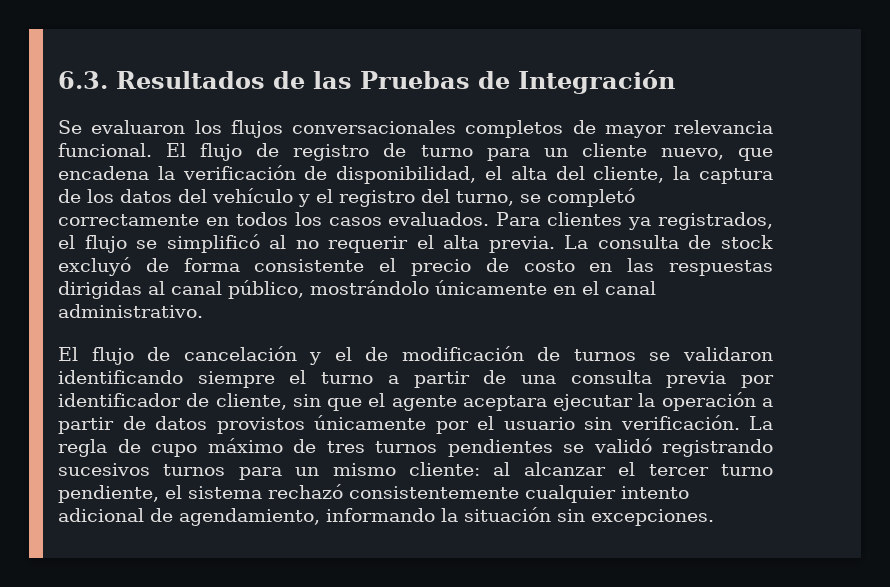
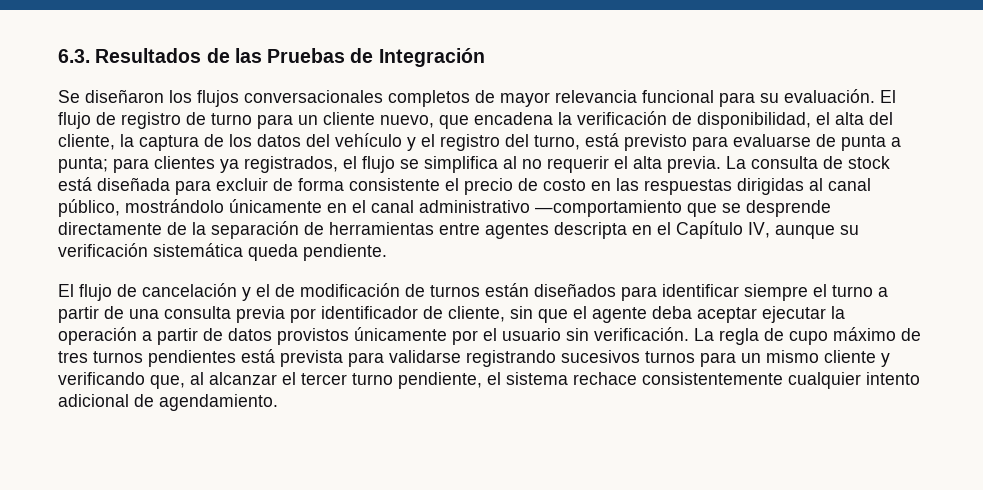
[91,120,186,134] evaluaron -> [85,89,164,103] diseñaron
[58,143,152,157] funcional. -> [642,89,875,107] funcional para su evaluación.
[520,188,635,207] [58,212,541,226] se completó correctamente en todos los casos evaluados. Para -> [585,133,901,151] [58,157,149,173] está previsto para evaluarse de punta a punta; para
[166,234,260,253] simplificó -> [424,156,498,173] simplifica
[58,257,131,276] excluyó -> [58,177,268,195] está diseñada para excluir
[58,304,203,318] administrativo. -> [419,200,831,217] [58,221,859,239] [58,243,387,261] administrativo —comportamiento que se desprende directamente de la separación de herramientas entre agentes descripta en el Capítulo IV, aunque su verificación sistemática queda pendiente.
[649,347,773,361] [58,370,183,384] se validaron identificando -> [485,283,739,301] están diseñados para identificar
[462,395,547,411] aceptara -> [652,306,757,323] deba aceptar
[563,438,652,453] se validó -> [241,349,461,367] está prevista para validarse
[409,462,480,476] cliente: -> [824,350,890,367] [58,372,185,389] cliente y verificando que,
[268,484,343,499] rechazó -> [573,372,637,385] rechace
[179,507,714,526] agendamiento, informando la situación sin excepciones. -> [159,394,278,411] agendamiento.

